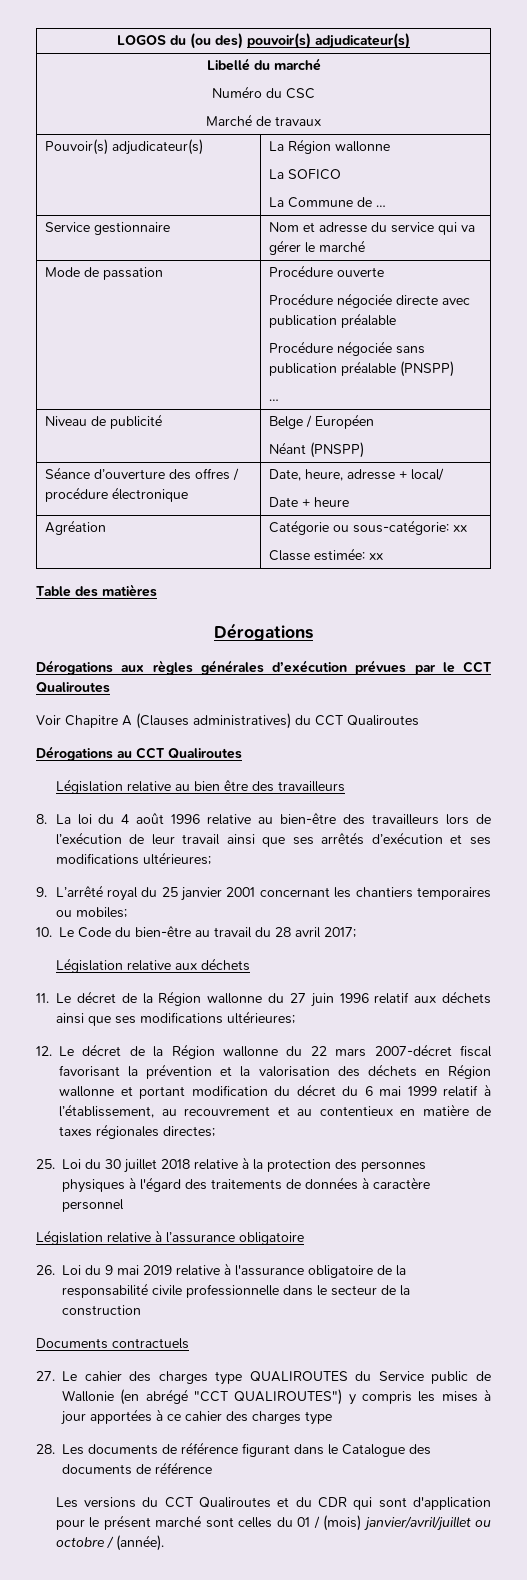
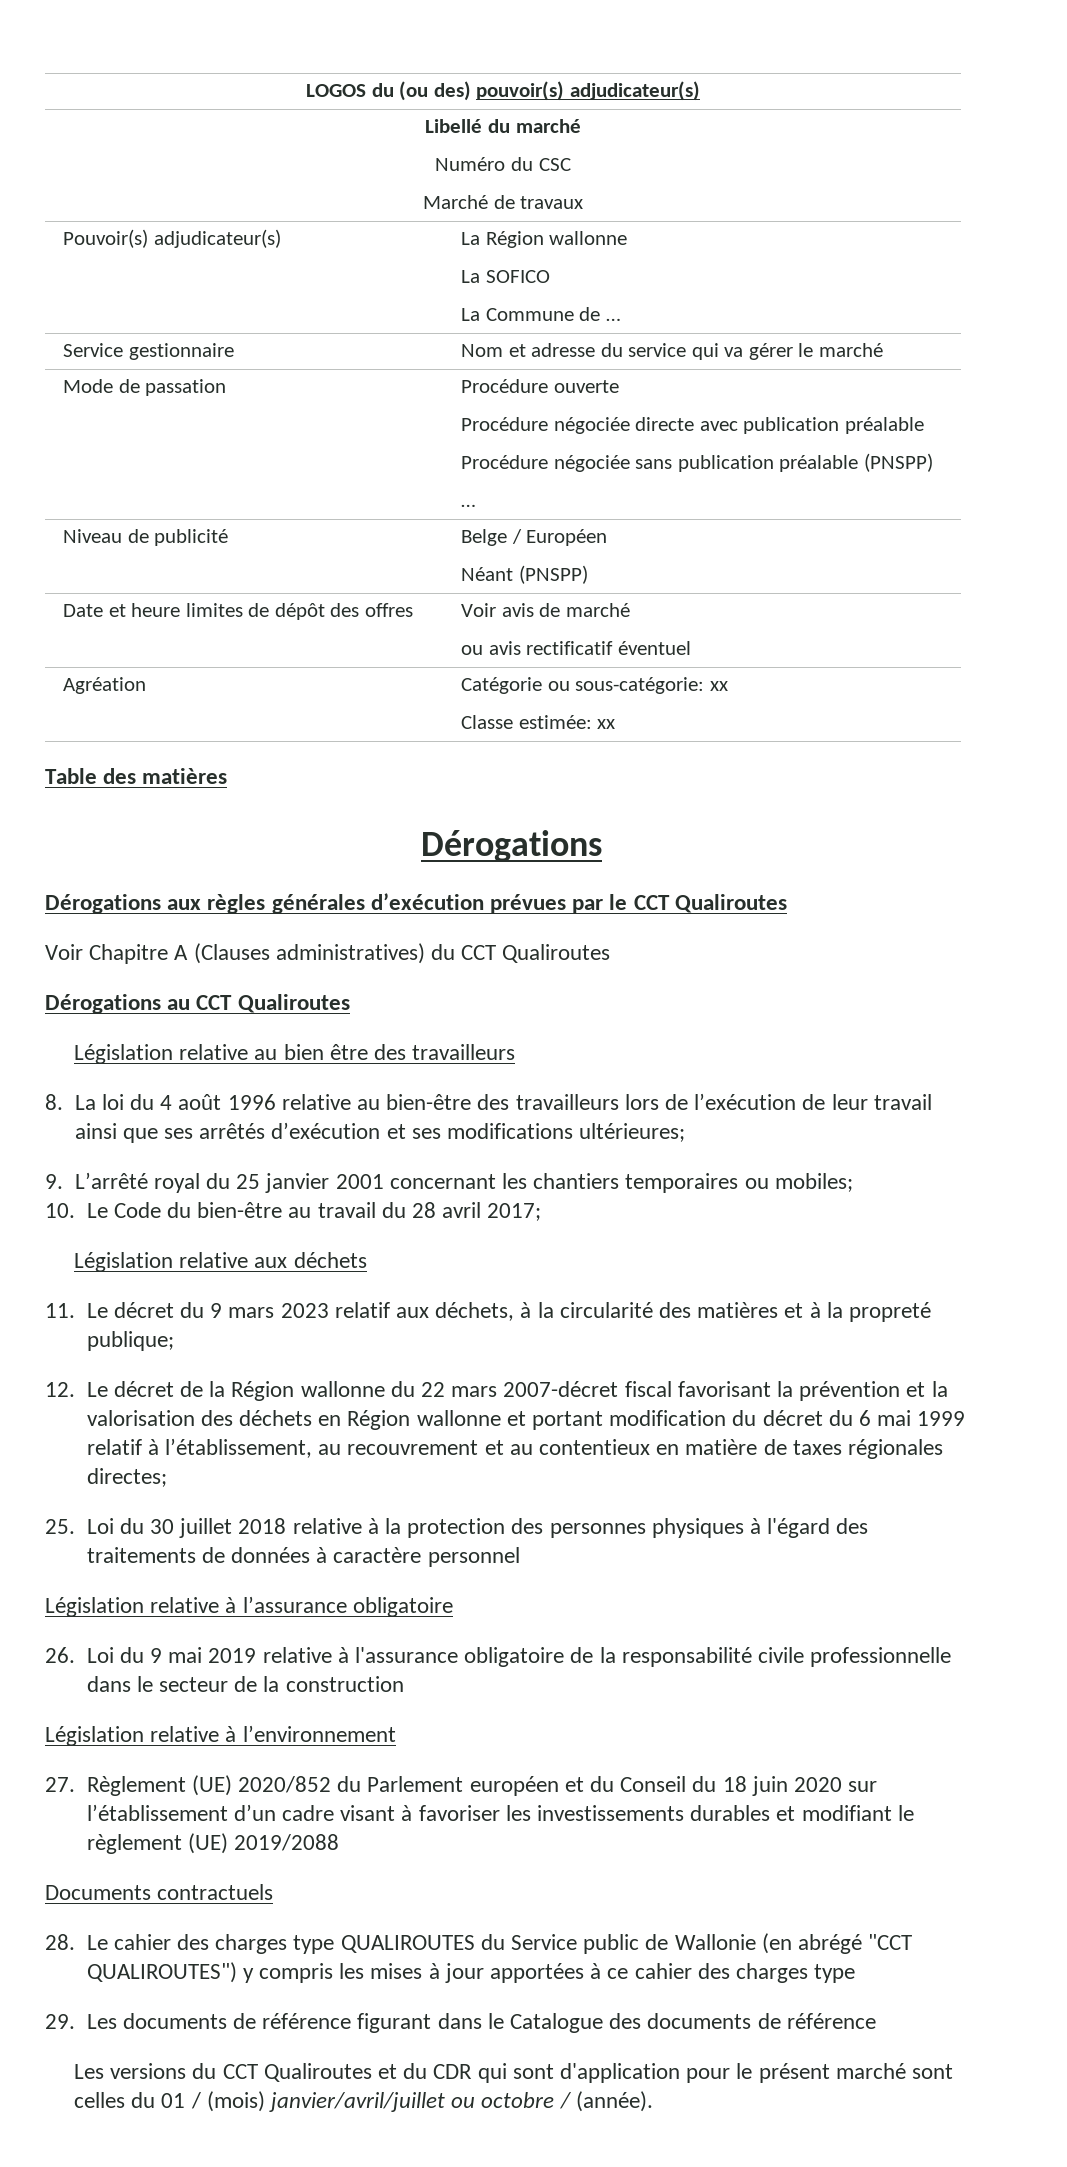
[44,467,239,481] [44,487,188,502] [268,468,444,481] [268,497,349,507] Séance d’ouverture des offres / procédure électronique | Date, heure, adresse + local/ // Date + heure -> [63,603,413,620] [461,603,630,617] [461,641,691,655] Date et heure limites de dépôt des offres | Voir avis de marché // ou avis rectificatif éventuel
[121,991,491,1007] [56,1011,295,1026] de la Région wallonne du 27 juin 1996 relatif aux déchets ainsi que ses modifications ultérieures; -> [179,1302,932,1322] [86,1331,174,1351] du 9 mars 2023 relatif aux déchets, à la circularité des matières et à la propreté publique;
(141, 1310) none -> [45,1725,396,1746] [45,1775,878,1796] [86,1804,914,1821] [86,1833,339,1854] // Législation relative à l’environnement // 27. Règlement (UE) 2020/852 du Parlement européen et du Conseil du 18 juin 2020 sur l’établissement d’un cadre visant à favoriser les investissements durables et modifiant le règlement (UE) 2019/2088
[36,1371,55,1381] 27. -> [45,1934,75,1950] 28.
[36,1444,55,1454] 28. -> [45,2014,75,2029] 29.

